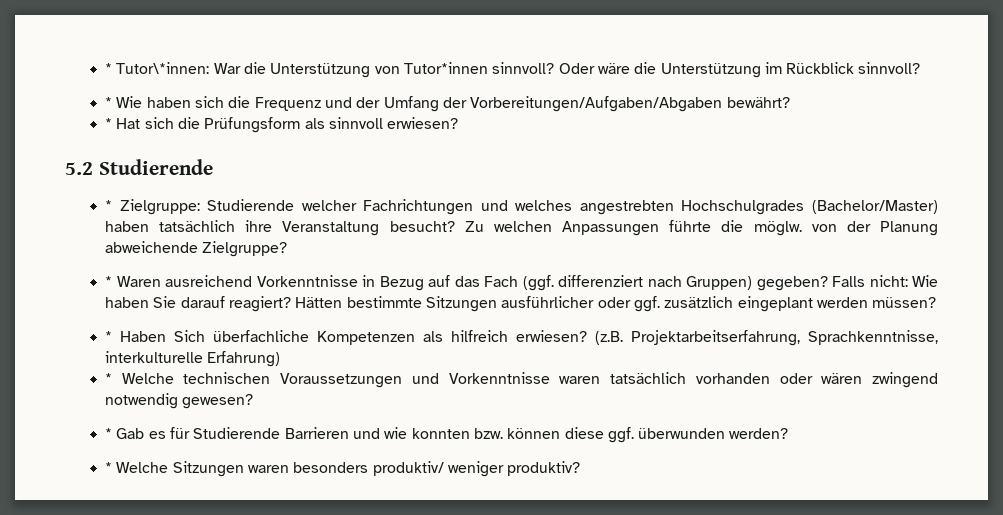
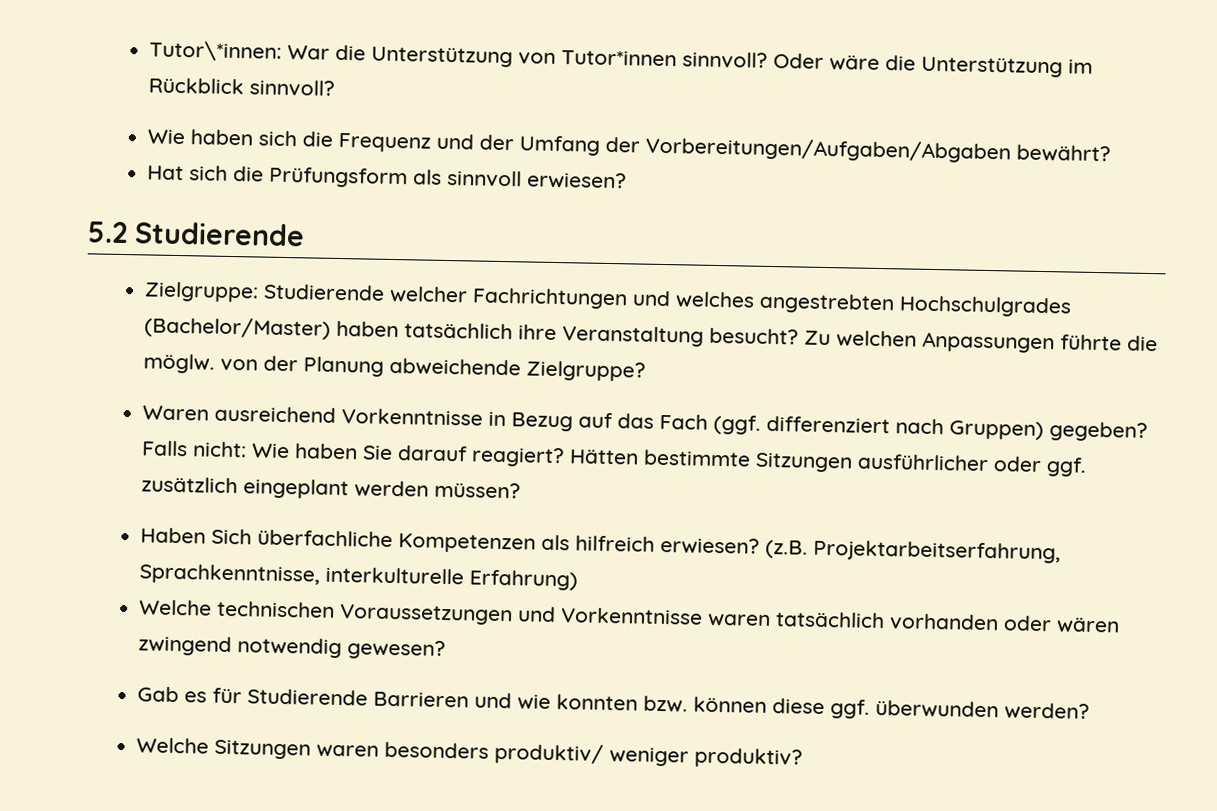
[105,63,113,74] * -> (149, 51) none
[105,97,113,108] * -> (336, 88) none
[105,118,113,129] * -> (1112, 153) none
[105,200,113,211] * -> (305, 234) none
[105,276,113,287] * -> (647, 371) none
[105,331,113,342] * -> (522, 490) none
[105,373,113,384] * -> (579, 580) none
[105,428,113,439] * -> (447, 650) none
[105,462,113,473] * -> (1091, 711) none

